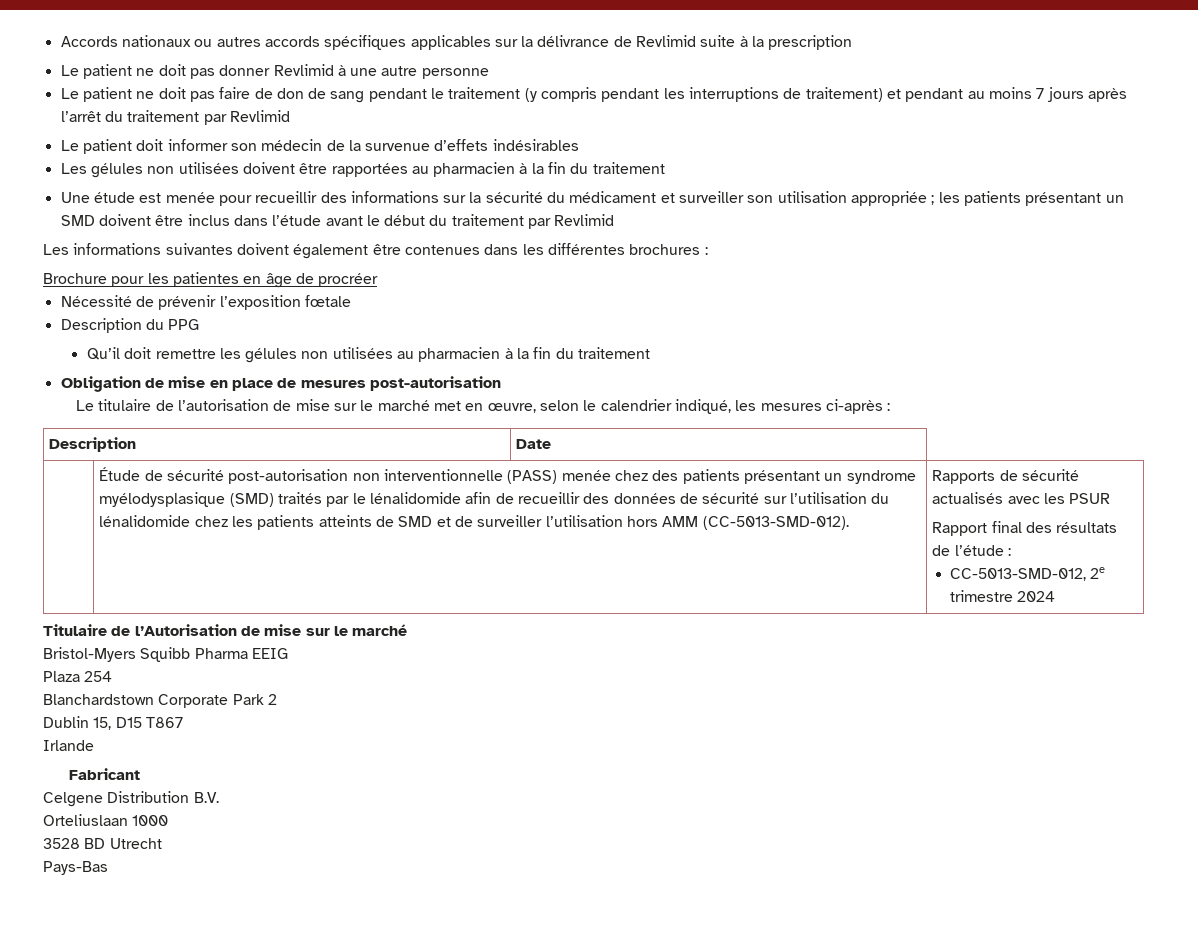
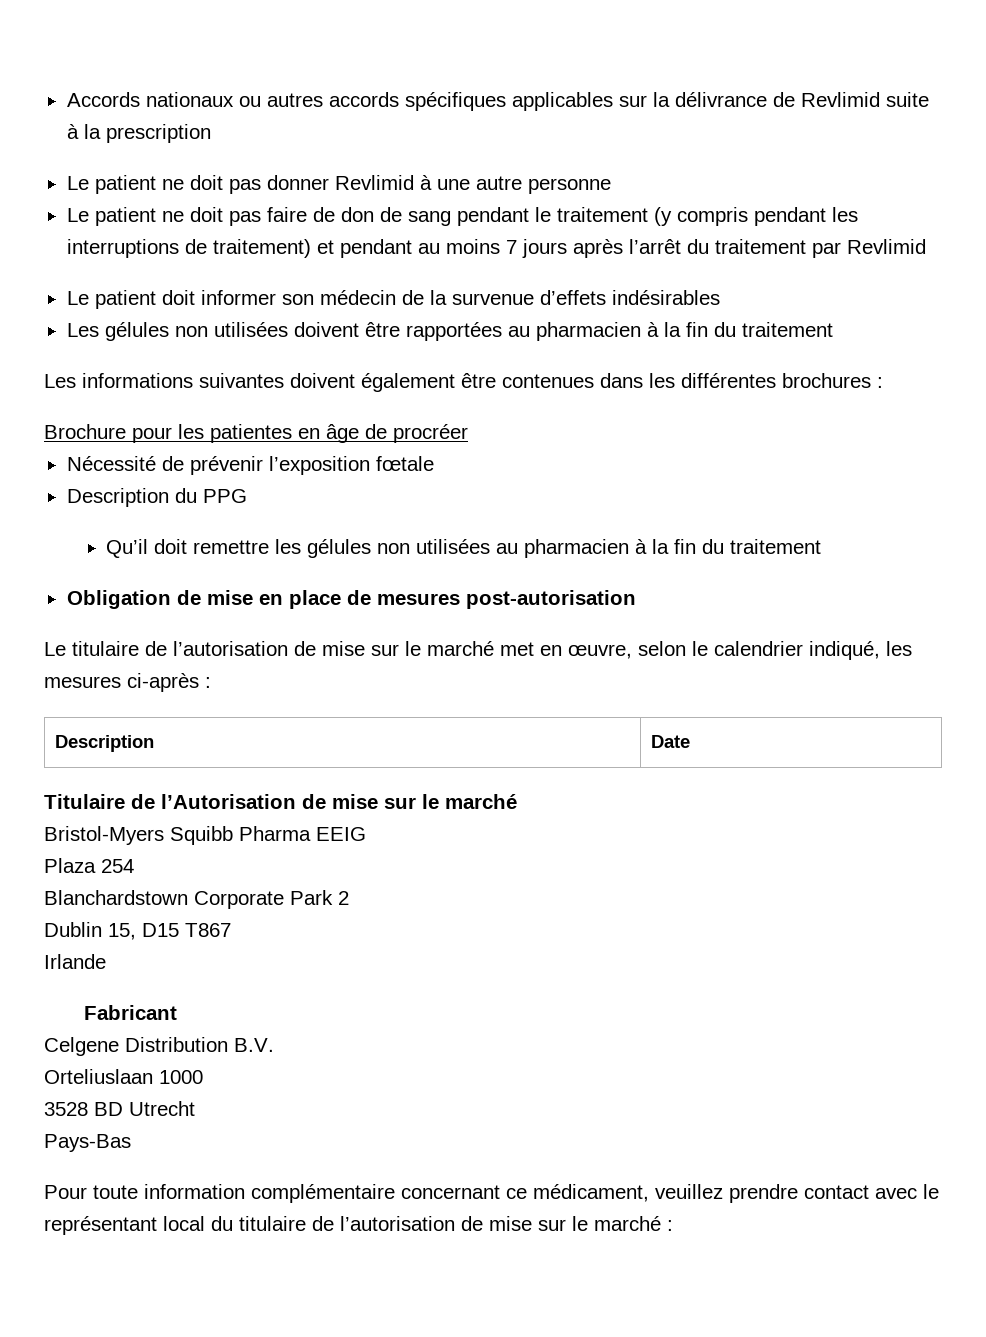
[60,191,1124,206] [60,214,615,229] // Une étude est menée pour recueillir des informations sur la sécurité du médicament et surveiller son utilisation appropriée ; les patients présentant un SMD doivent être inclus dans l’étude avant le début du traitement par Revlimid -> (833, 329) none
[99,467,916,484] [99,492,890,507] [99,515,849,530] [932,469,1080,484] [932,492,1111,504] [932,521,1118,536] [932,545,1012,556] [950,567,1106,581] [950,590,1056,602] // | Étude de sécurité post-autorisation non interventionnelle (PASS) menée chez des patients présentant un syndrome myélodysplasique (SMD) traités par le lénalidomide afin de recueillir des données de sécurité sur l’utilisation du lénalidomide chez les patients atteints de SMD et de surveiller l’utilisation hors AMM (CC-5013-SMD-012). | Rapports de sécurité actualisés avec les PSUR // Rapport final des résultats de l’étude : // CC-5013-SMD-012, 2e trimestre 2024 -> (690, 741) none
(108, 868) none -> [44,1184,939,1203] [44,1216,673,1235] // Pour toute information complémentaire concernant ce médicament, veuillez prendre contact avec le représentant local du titulaire de l’autorisation de mise sur le marché :

